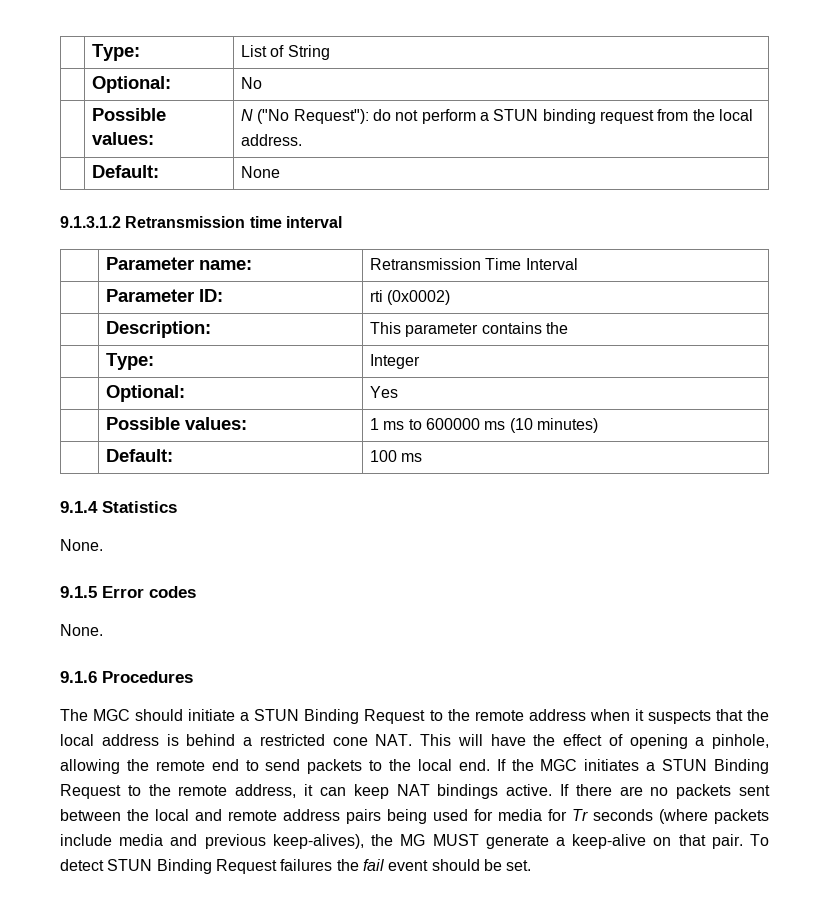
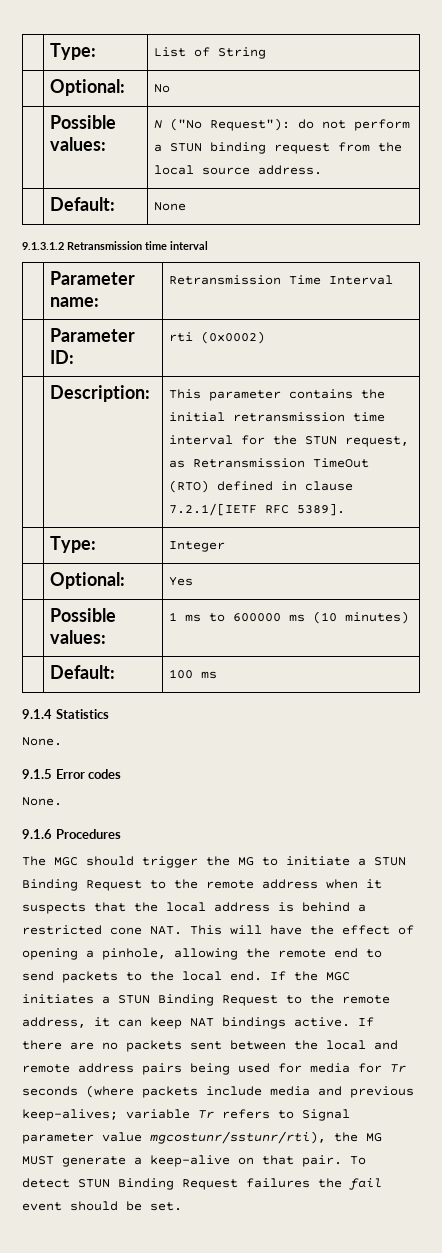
(753, 115) none -> [202,167,251,175] source
(569, 328) none -> [169,412,386,422] [169,435,410,447] [169,458,370,468] [169,480,354,493] [169,503,346,516] initial retransmission time interval for the STUN request, as Retransmission TimeOut (RTO) defined in clause 7.2.1/[IETF RFC 5389].
(184, 715) none -> [142,856,278,868] trigger the MG to
[272,834,364,849] keep-alives), -> [22,1109,350,1121] [22,1131,326,1144] keep-alives; variable Tr refers to Signal parameter value mgcostunr/sstunr/rti),

